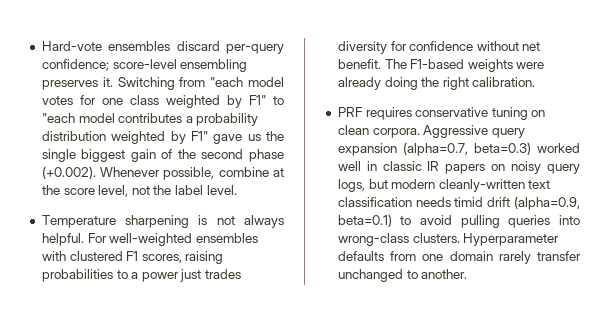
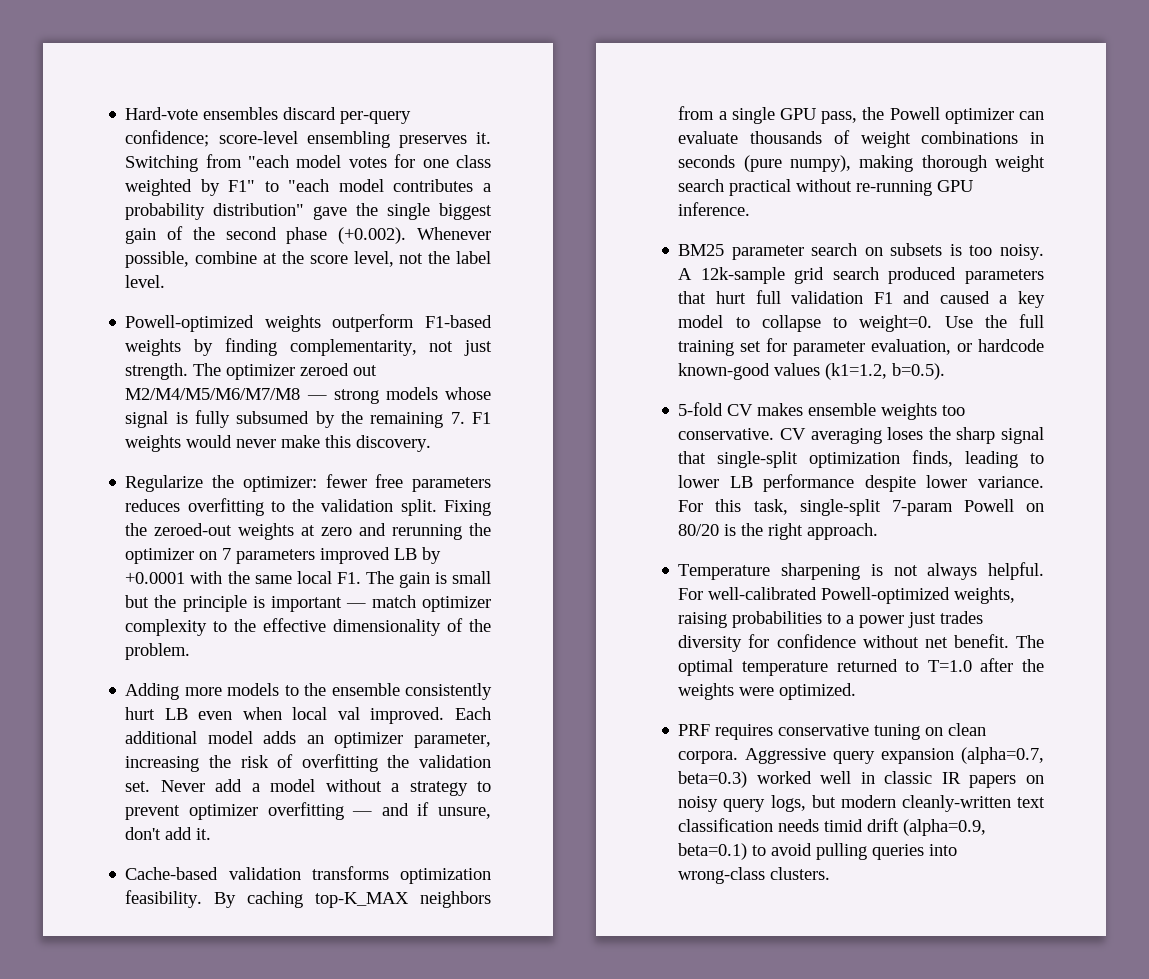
[41,131,261,144] distribution weighted by F1" gave us -> [213,203,348,220] distribution" gave
(237, 190) none -> [125,314,492,332] [125,338,492,356] [125,363,378,380] [125,387,491,404] [125,410,492,428] [125,435,432,452] [125,474,491,492] [125,498,491,516] [125,523,491,540] [125,547,442,564] [125,571,491,588] [125,595,491,612] [125,618,491,636] [125,643,191,660] [125,683,492,700] [125,707,491,724] [125,731,491,748] [125,754,491,772] [125,779,492,796] [125,802,491,820] [125,827,212,840] [125,866,491,884] [125,890,491,908] [678,106,1044,124] [678,130,1044,148] [678,155,1045,172] [678,179,974,196] [678,202,751,216] [678,243,1044,260] [678,267,1044,284] [678,290,1045,308] [678,314,1044,332] [678,338,1044,356] [678,363,946,380] [678,402,966,420] [678,427,1044,444] [678,450,1044,468] [678,474,1044,492] [678,499,1044,516] [678,523,879,540] // Powell-optimized weights outperform F1-based weights by finding complementarity, not just strength. The optimizer zeroed out M2/M4/M5/M6/M7/M8 — strong models whose signal is fully subsumed by the remaining 7. F1 weights would never make this discovery. // Regularize the optimizer: fewer free parameters reduces overfitting to the validation split. Fixing the zeroed-out weights at zero and rerunning the optimizer on 7 parameters improved LB by +0.0001 with the same local F1. The gain is small but the principle is important — match optimizer complexity to the effective dimensionality of the problem. // Adding more models to the ensemble consistently hurt LB even when local val improved. Each additional model adds an optimizer parameter, increasing the risk of overfitting the validation set. Never add a model without a strategy to prevent optimizer overfitting — and if unsure, don't add it. // Cache-based validation transforms optimization feasibility. By caching top-K_MAX neighbors from a single GPU pass, the Powell optimizer can evaluate thousands of weight combinations in seconds (pure numpy), making thorough weight search practical without re-running GPU inference. // BM25 parameter search on subsets is too noisy. A 12k-sample grid search produced parameters that hurt full validation F1 and caused a key model to collapse to weight=0. Use the full training set for parameter evaluation, or hardcode known-good values (k1=1.2, b=0.5). // 5-fold CV makes ensemble weights too conservative. CV averaging loses the sharp signal that single-split optimization finds, leading to lower LB performance despite lower variance. For this task, single-split 7-param Powell on 80/20 is the right approach.
[109,233,258,246] [41,251,182,263] well-weighted ensembles with clustered F1 scores, -> [708,587,1016,604] well-calibrated Powell-optimized weights,
[410,59,545,72] [337,77,536,90] F1-based weights were already doing the right calibration. -> [678,658,1044,676] [678,683,857,700] optimal temperature returned to T=1.0 after the weights were optimized.
[463,233,560,246] [337,251,581,264] [337,269,468,282] Hyperparameter defaults from one domain rarely transfer unchanged to another. -> (831, 873) none

